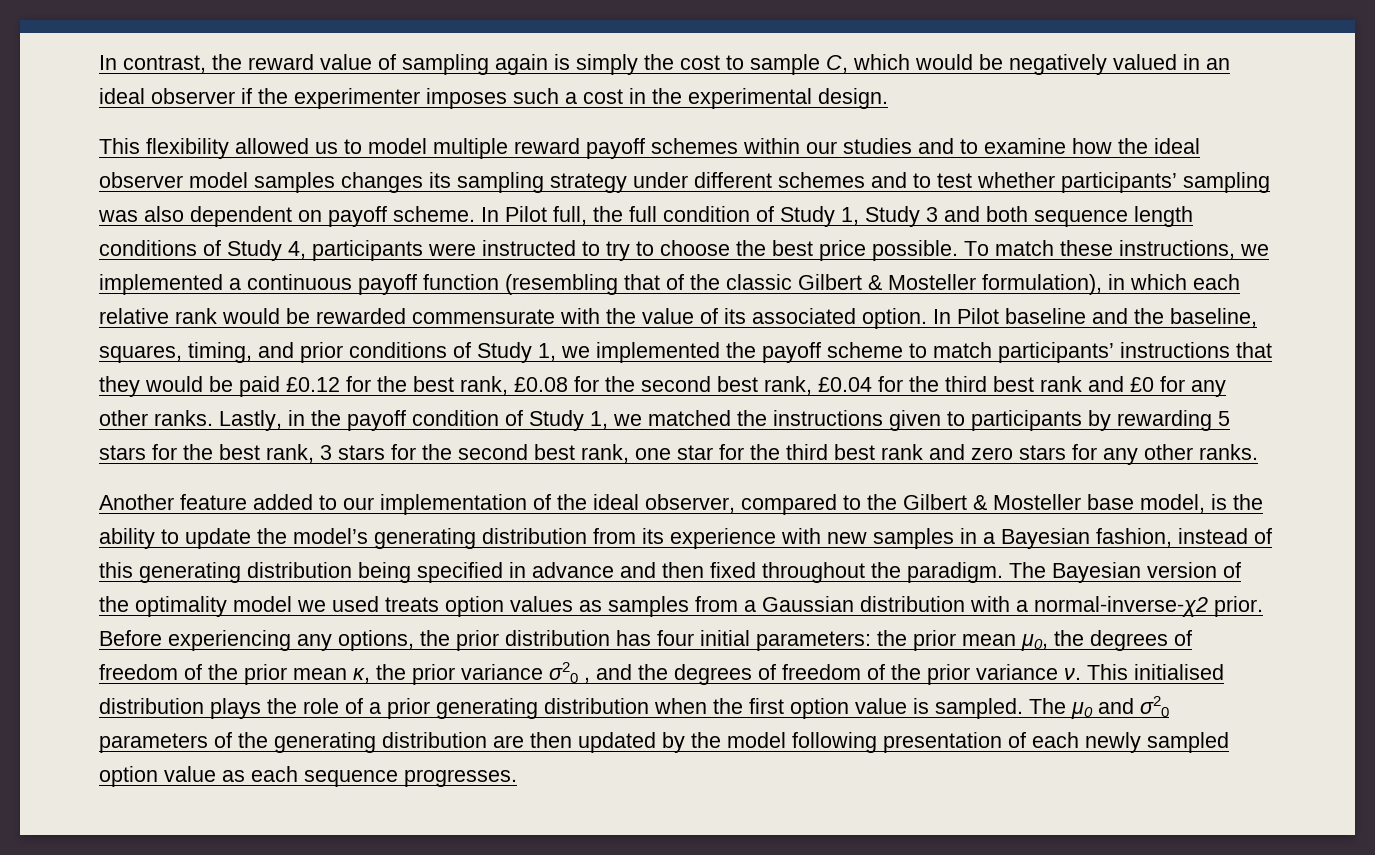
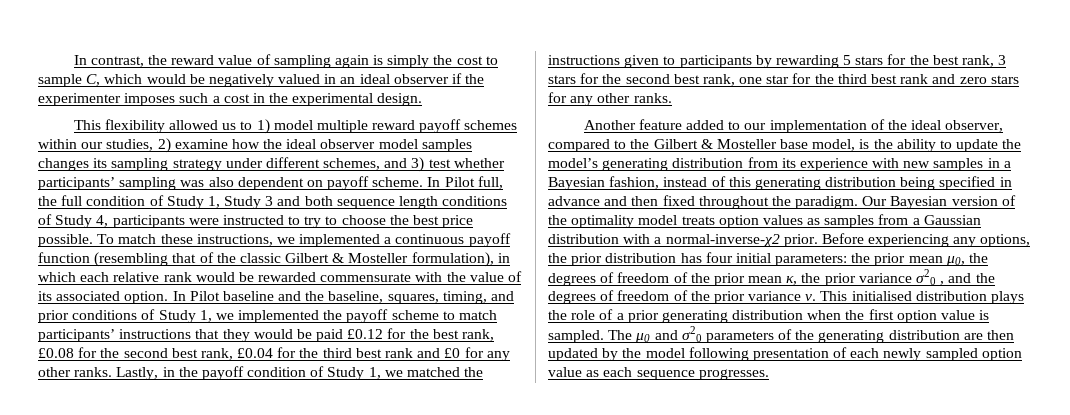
(362, 146) none -> [256,119,270,134] 1)
[843,138,978,154] studies and to -> [106,138,171,153] studies, 2)
[778,172,931,188] schemes and to -> [323,157,425,172] schemes, and 3)
[1009,562,1046,578] The -> [862,196,888,206] Our
[297,596,379,612] we used -> (678, 220) none

